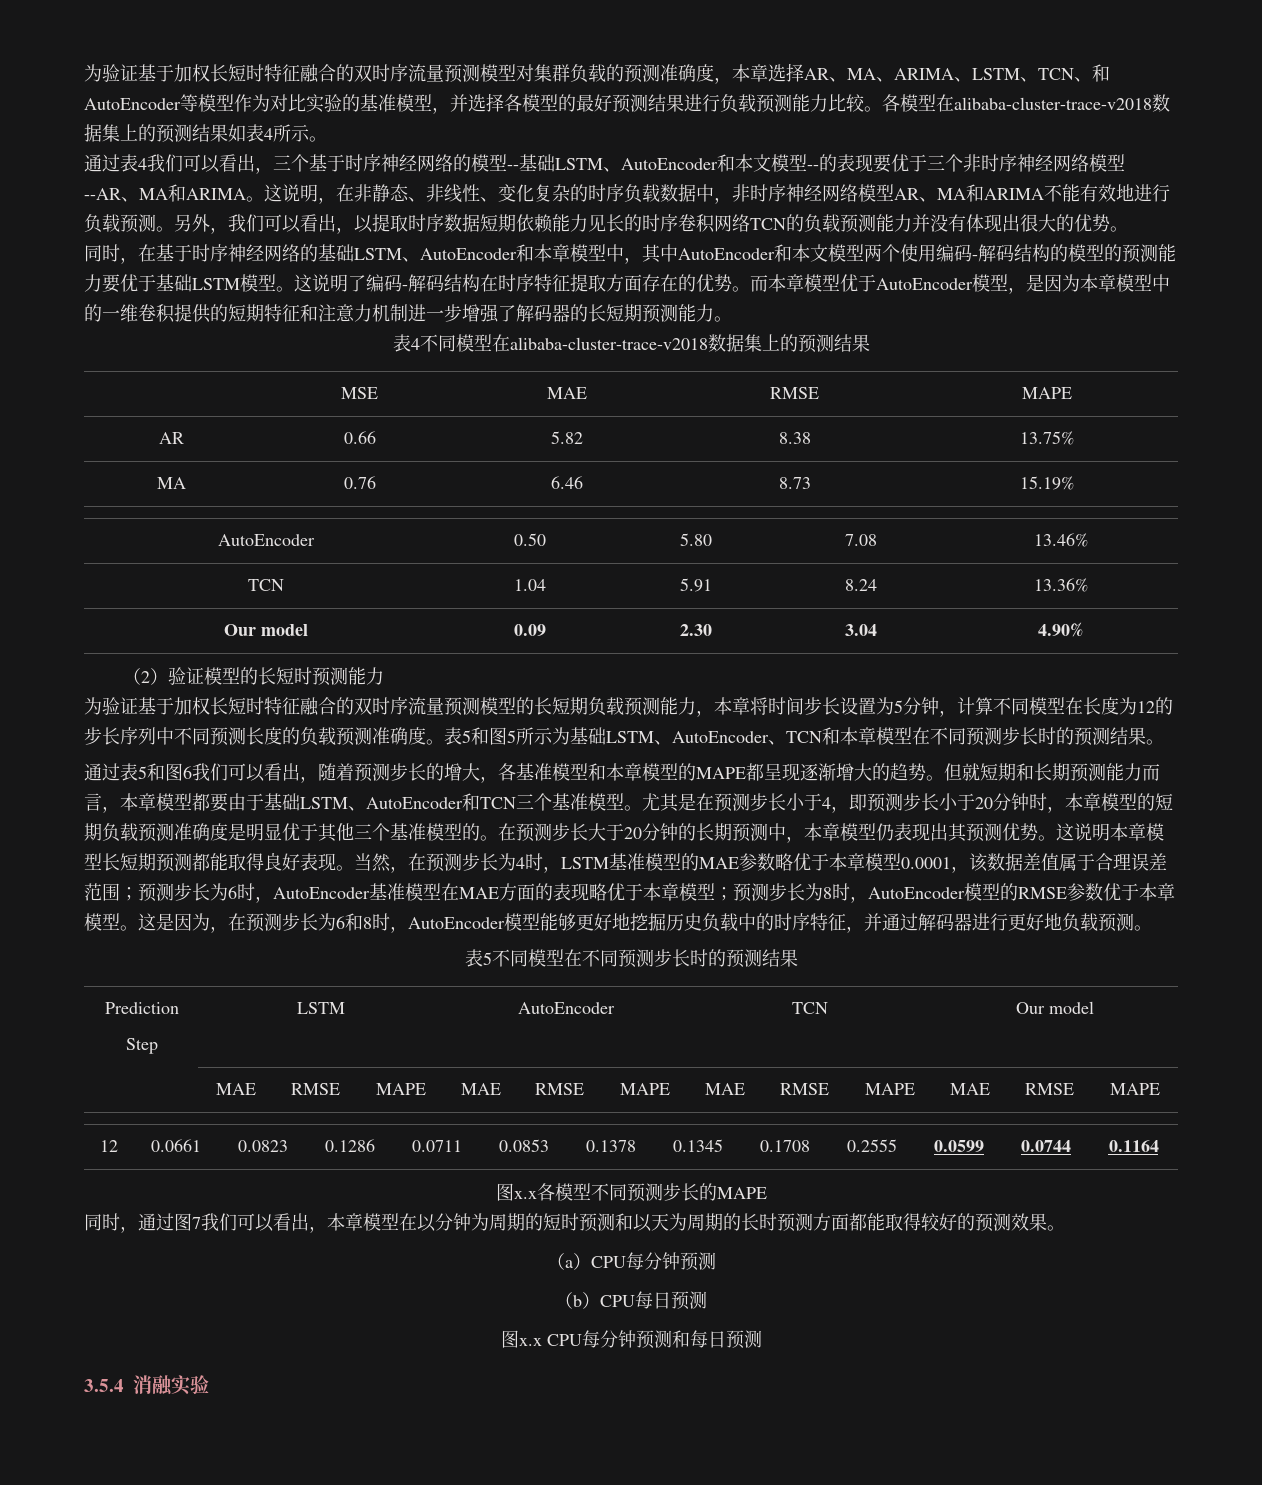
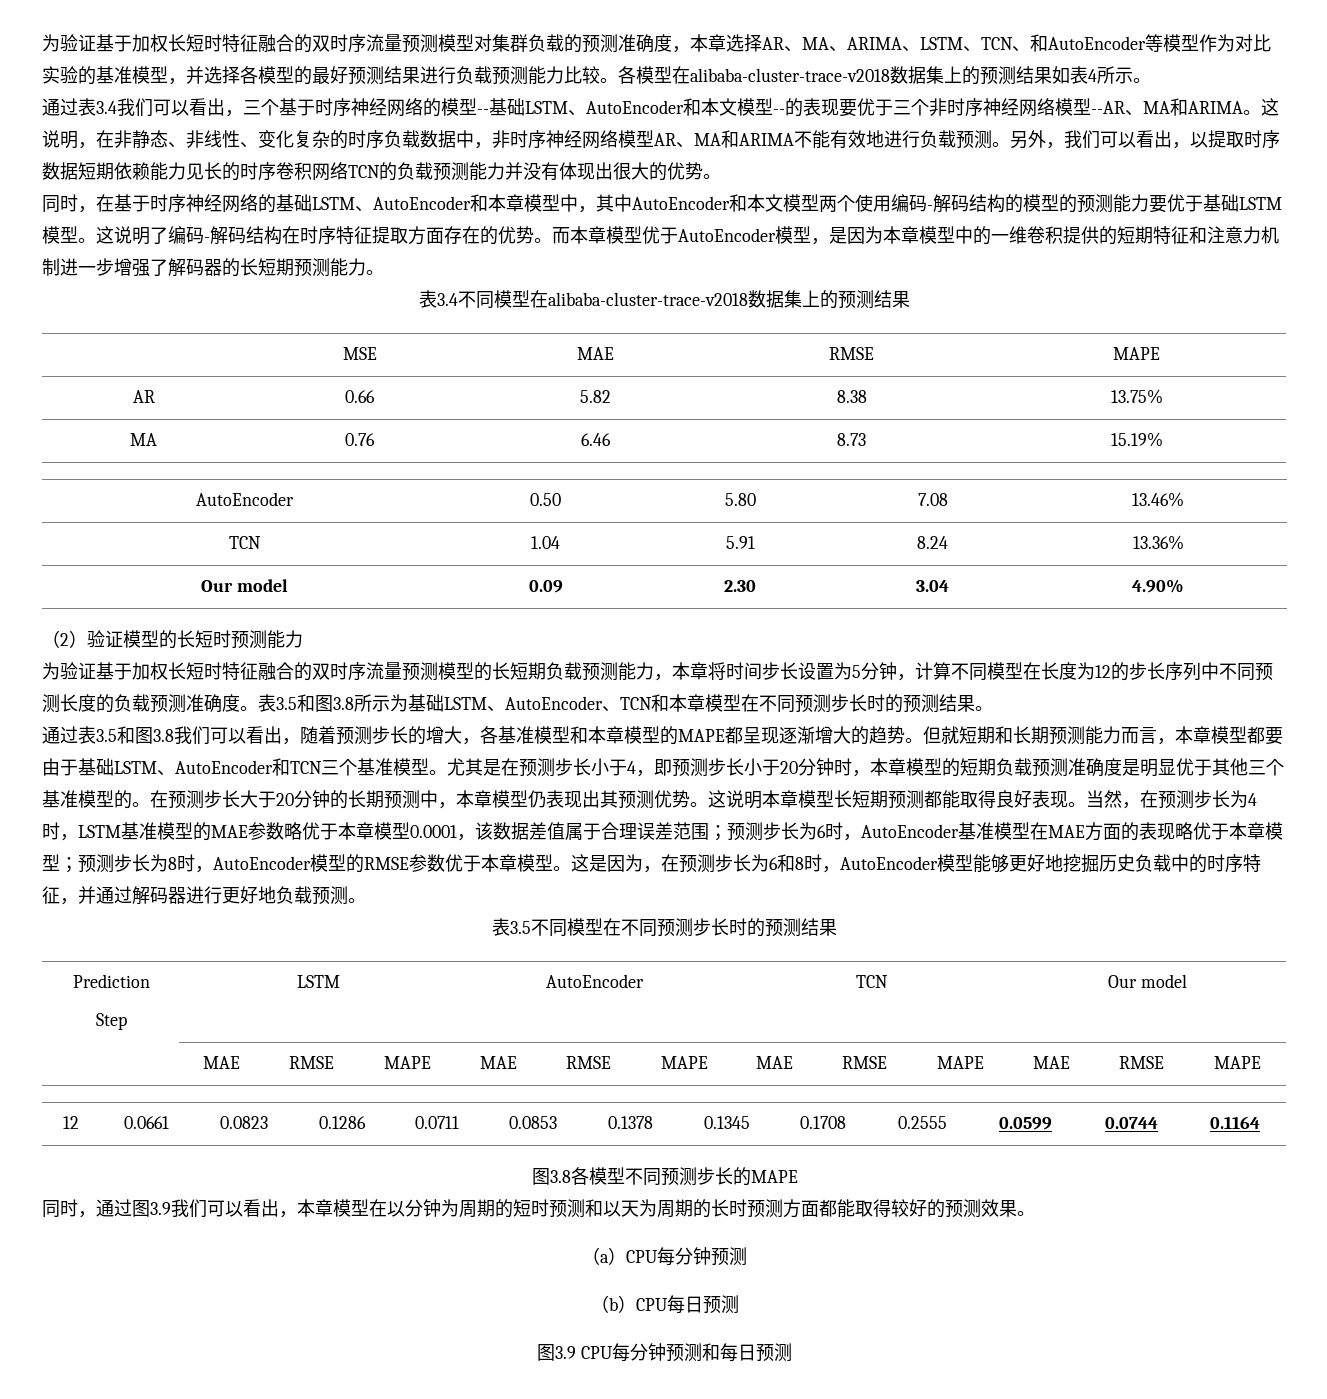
[138,158,147,170] 4 -> [96,101,117,114] 3.4
[410,338,420,350] 4 -> [437,293,458,306] 3.4
[462,727,516,745] 5和图5 -> [276,694,354,712] 3.5和图3.8
[138,763,192,781] 5和图6 -> [96,726,174,744] 3.5和图3.8
[482,952,492,965] 5 -> [510,921,531,934] 3.5
[513,1191,537,1199] x.x -> [549,1170,571,1183] 3.8
[192,1217,201,1229] 7 -> [150,1202,171,1215] 3.9
[518,1338,542,1346] x.x -> [555,1346,577,1359] 3.9
[84,1375,209,1396] // 3.5.4消融实验 -> (792, 1352) none

